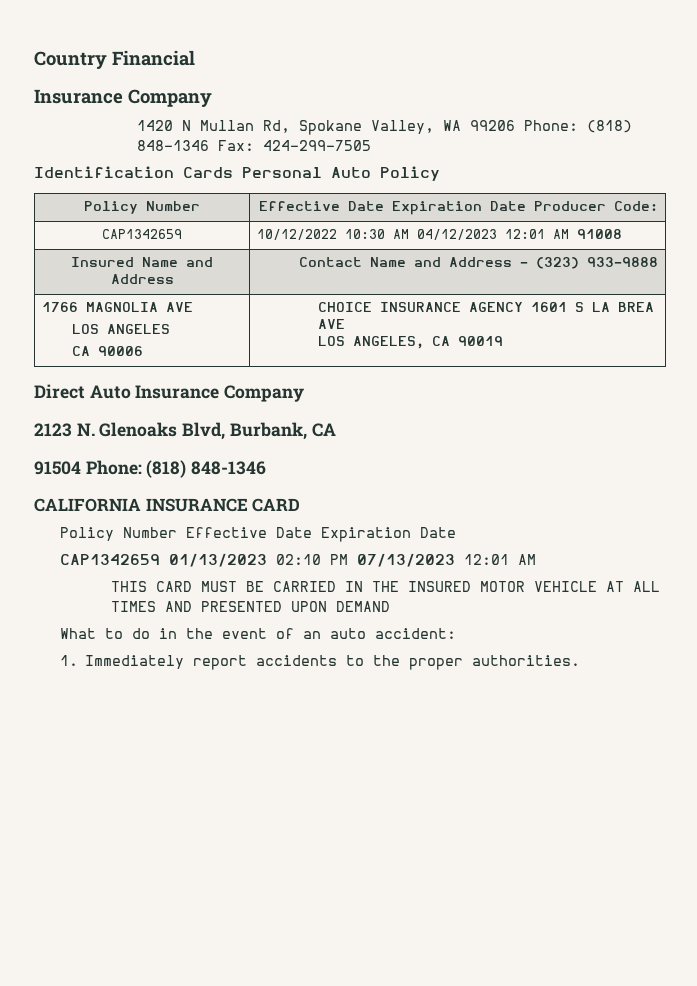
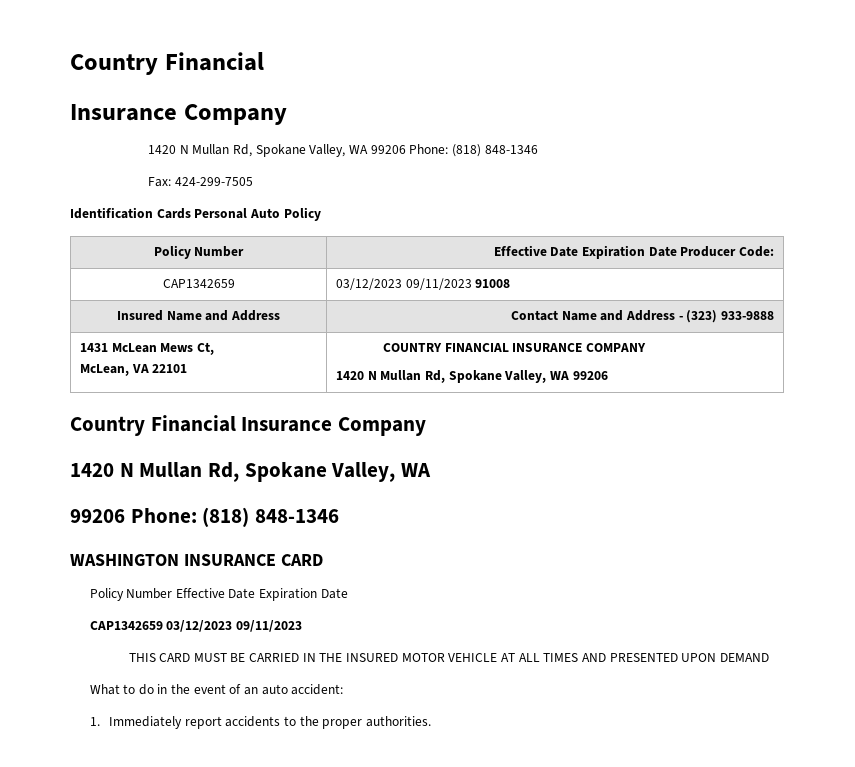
(209, 145) none -> (538, 149) //
[256,229,569,240] 10/12/2022 10:30 AM 04/12/2023 12:01 AM -> [336,278,472,290] 03/12/2023 09/11/2023
[41,302,193,312] [72,324,171,334] [72,346,144,356] [318,302,655,312] [318,319,346,329] [318,336,504,349] [34,384,305,402] [34,422,336,440] [34,460,267,478] [34,498,141,512] 1766 MAGNOLIA AVE // LOS ANGELES // CA 90006 | CHOICE INSURANCE AGENCY 1601 S LA BREA AVE // LOS ANGELES, CA 90019 // Direct Auto Insurance Company // 2123 N. Glenoaks Blvd, Burbank, CA // 91504 Phone: (818) 848-1346 // CALIFORNIA -> [80,342,215,355] [80,364,188,376] [382,343,646,352] [336,370,608,383] [70,415,427,436] [70,462,432,482] [70,507,340,527] [70,554,179,566] 1431 McLean Mews Ct, // McLean, VA 22101 | COUNTRY FINANCIAL INSURANCE COMPANY // 1420 N Mullan Rd, Spokane Valley, WA 99206 // Country Financial Insurance Company // 1420 N Mullan Rd, Spokane Valley, WA // 99206 Phone: (818) 848-1346 // WASHINGTON
[168,553,536,567] 01/13/2023 02:10 PM 07/13/2023 12:01 AM -> [166,620,302,632] 03/12/2023 09/11/2023

